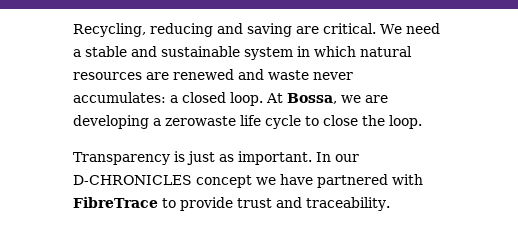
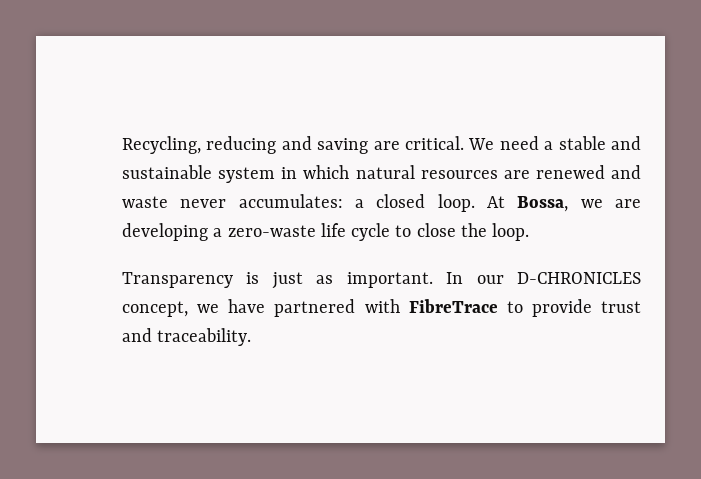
[165,116,236,126] zerowaste -> [227,225,316,237] zero-waste
[196,175,252,188] concept -> [122,301,188,317] concept,

